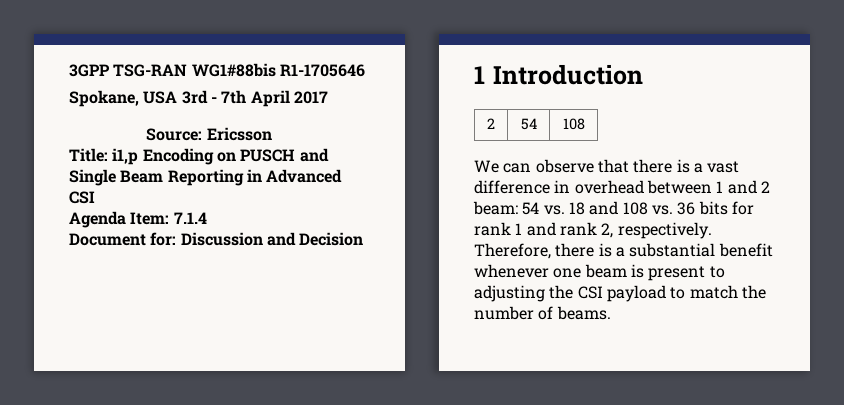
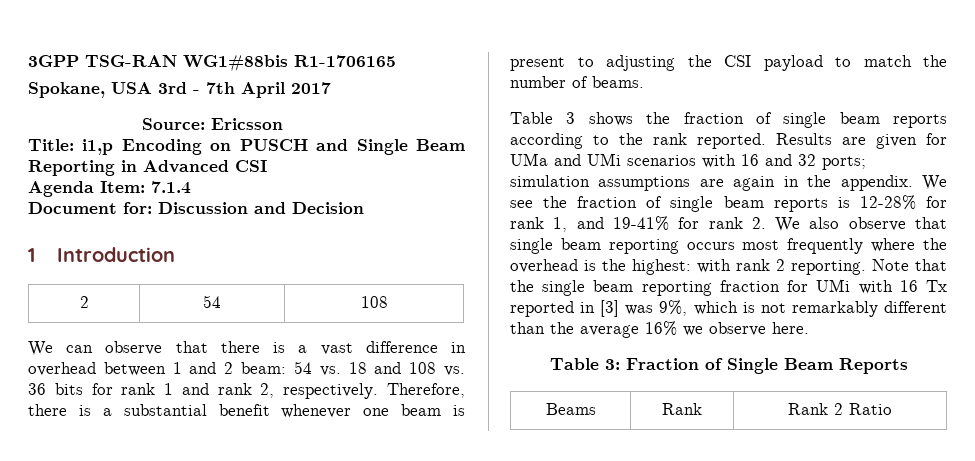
[279,64,365,77] R1-1705646 -> [294,55,396,67] R1-1706165
(611, 313) none -> [510,112,947,128] [510,133,947,149] [510,153,866,170] [510,175,947,191] [510,195,947,212] [510,216,947,232] [510,238,947,254] [510,259,947,275] [510,279,947,296] [510,300,947,317] [510,321,809,338] [549,358,908,374] [545,403,596,415] [662,403,702,415] [788,403,892,415] // Table 3 shows the fraction of single beam reports according to the rank reported. Results are given for UMa and UMi scenarios with 16 and 32 ports; simulation assumptions are again in the appendix. We see the fraction of single beam reports is 12-28% for rank 1, and 19-41% for rank 2. We also observe that single beam reporting occurs most frequently where the overhead is the highest: with rank 2 reporting. Note that the single beam reporting fraction for UMi with 16 Tx reported in [3] was 9%, which is not remarkably different than the average 16% we observe here. // Table 3: Fraction of Single Beam Reports // Beams | Rank | Rank 2 Ratio

